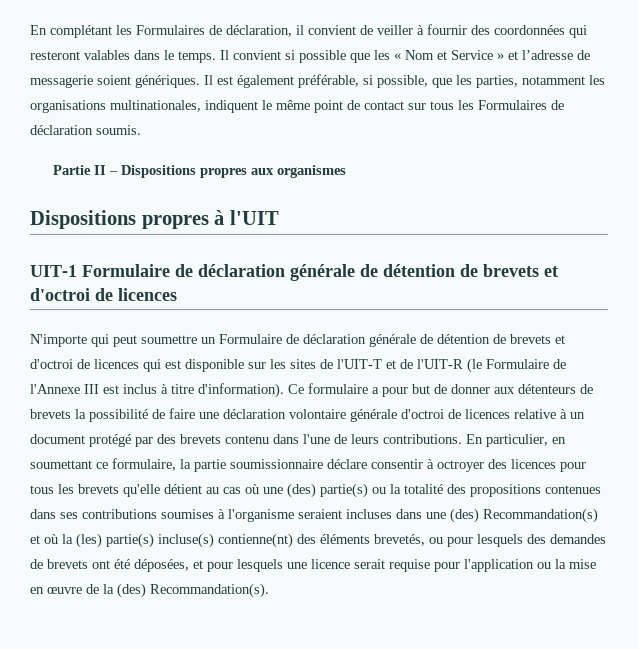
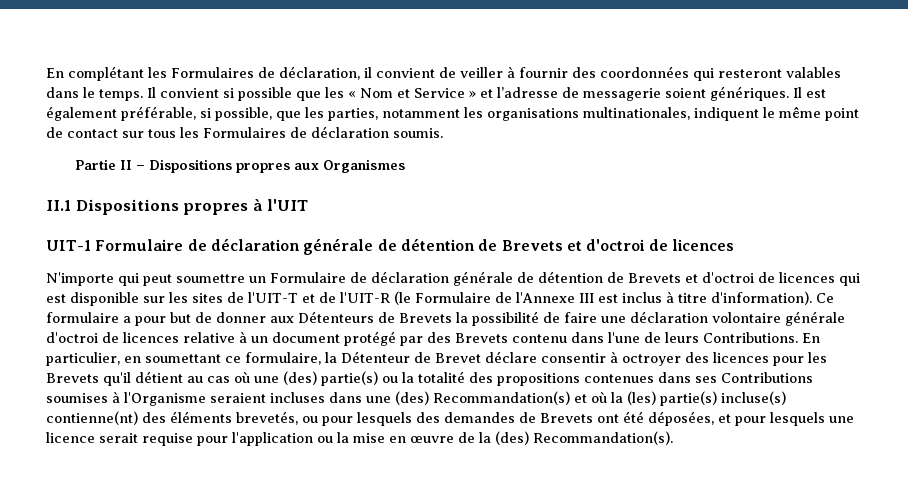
[276,165,346,178] organismes // -> [322,159,405,173] [46,200,71,211] Organismes // II.1
[483,264,539,277] brevets -> [501,240,563,251] Brevets
[510,334,551,344] brevets -> [628,273,681,283] Brevets
[518,384,593,394] [30,409,71,419] détenteurs de brevets -> [298,311,452,323] Détenteurs de Brevets
[180,434,221,444] brevets -> [455,333,508,343] Brevets
[383,434,462,444] contributions. -> [703,332,798,343] Contributions.
[194,459,323,472] partie soumissionnaire -> [341,351,481,363] Détenteur de Brevet
[30,484,160,497] tous les brevets qu'elle -> [808,352,827,363] [46,372,131,386] les Brevets qu'il
[82,509,157,519] contributions -> [721,372,813,383] Contributions
[228,509,294,522] l'organisme -> [124,392,206,406] l'Organisme
[47,559,88,569] brevets -> [540,413,593,423] Brevets

